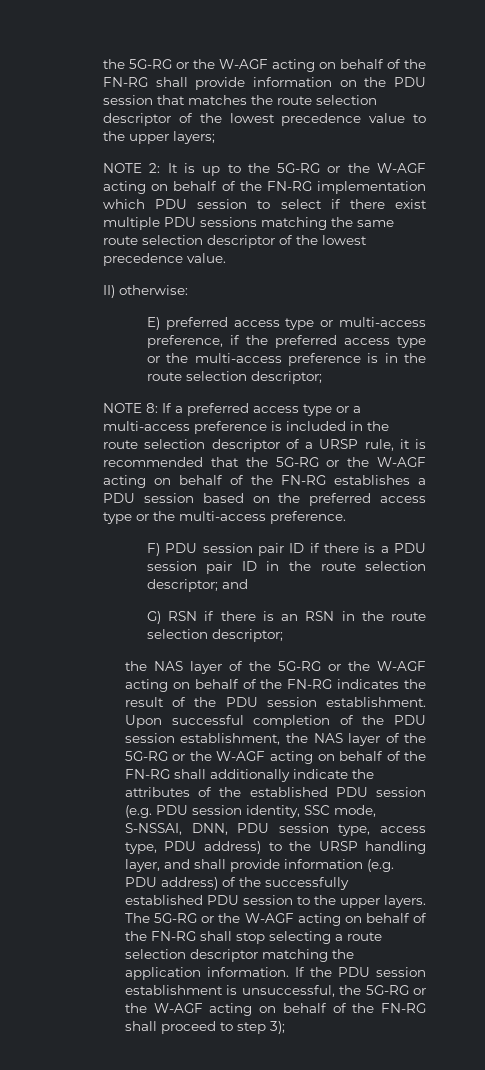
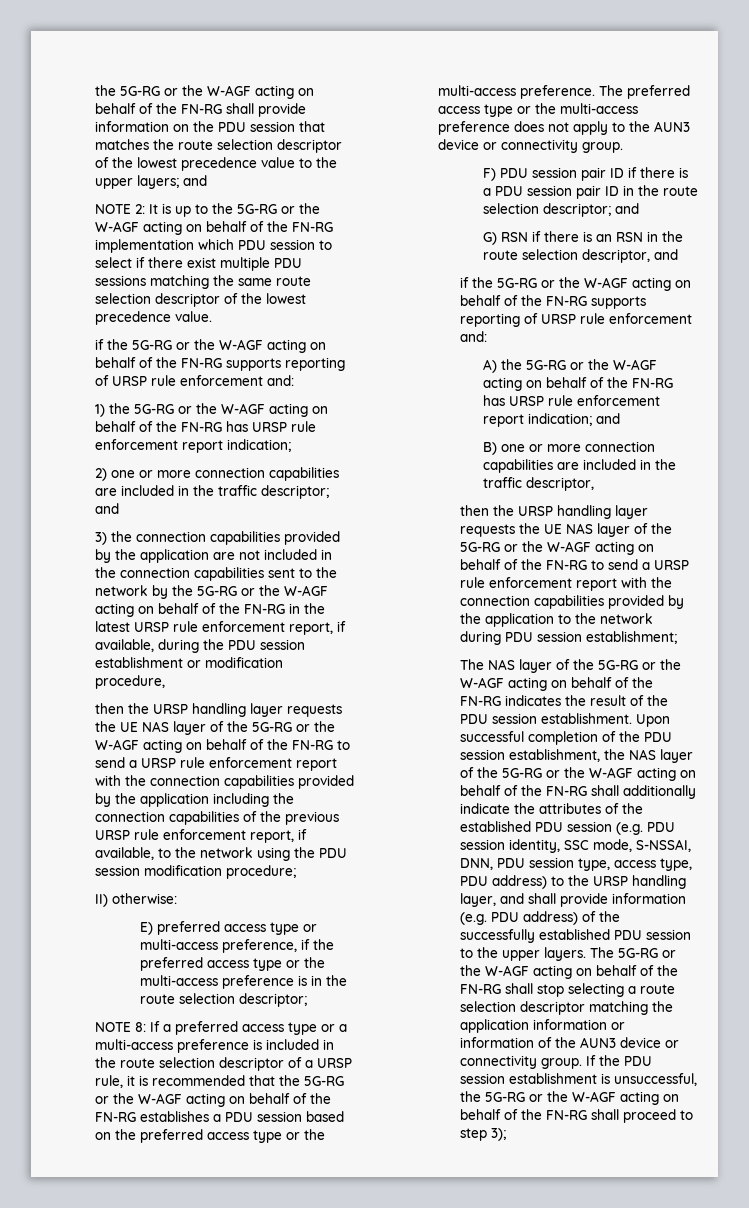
(215, 137) none -> [183,175,208,186] and
(226, 258) none -> [95,339,327,353] [95,357,346,371] [95,375,295,386] [95,403,329,417] [95,421,317,432] [95,439,292,453] [95,467,340,481] [95,485,330,499] [95,503,120,514] [95,531,341,545] [95,549,333,563] [95,567,338,581] [95,585,329,599] [95,603,326,617] [95,621,347,635] [95,639,306,653] [95,657,284,668] [95,675,166,689] [95,703,343,717] [95,721,336,735] [95,739,351,753] [95,757,338,771] [95,775,355,789] [95,793,295,807] [95,811,340,825] [95,829,308,843] [95,847,348,861] [95,865,297,879] // if the 5G-RG or the W-AGF acting on behalf of the FN-RG supports reporting of URSP rule enforcement and: // 1) the 5G-RG or the W-AGF acting on behalf of the FN-RG has URSP rule enforcement report indication; // 2) one or more connection capabilities are included in the traffic descriptor; and // 3) the connection capabilities provided by the application are not included in the connection capabilities sent to the network by the 5G-RG or the W-AGF acting on behalf of the FN-RG in the latest URSP rule enforcement report, if available, during the PDU session establishment or modification procedure, // then the URSP handling layer requests the UE NAS layer of the 5G-RG or the W-AGF acting on behalf of the FN-RG to send a URSP rule enforcement report with the connection capabilities provided by the application including the connection capabilities of the previous URSP rule enforcement report, if available, to the network using the PDU session modification procedure;
(346, 517) none -> [599,85,691,99] [438,103,639,117] [438,121,691,135] [438,139,624,153] The preferred access type or the multi-access preference does not apply to the AUN3 device or connectivity group.
[211,629,283,642] [124,661,147,671] descriptor; // the -> [581,249,678,263] [460,277,692,291] [460,295,647,309] [460,313,693,327] [460,331,488,342] [482,359,657,373] [482,377,673,391] [482,395,660,406] [482,413,620,427] [482,441,655,455] [482,459,676,473] [482,477,594,491] [460,505,649,519] [460,523,673,537] [460,541,655,555] [460,559,690,570] [460,577,673,591] [460,595,685,609] [460,613,654,627] [460,631,678,645] [460,659,485,670] descriptor, and // if the 5G-RG or the W-AGF acting on behalf of the FN-RG supports reporting of URSP rule enforcement and: // A) the 5G-RG or the W-AGF acting on behalf of the FN-RG has URSP rule enforcement report indication; and // B) one or more connection capabilities are included in the traffic descriptor, // then the URSP handling layer requests the UE NAS layer of the 5G-RG or the W-AGF acting on behalf of the FN-RG to send a URSP rule enforcement report with the connection capabilities provided by the application to the network during PDU session establishment; // The
[206,967,289,977] information. -> [533,1019,626,1030] [460,1037,680,1048] [460,1055,583,1069] information or information of the AUN3 device or connectivity group.

